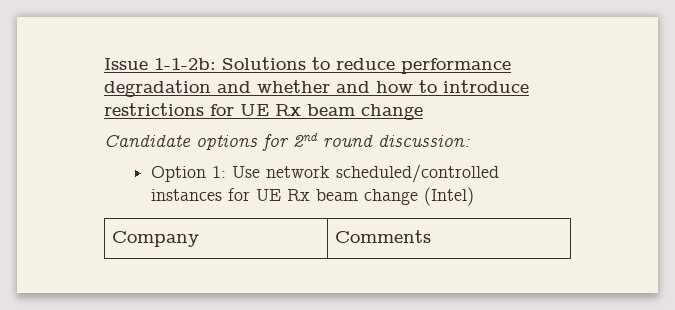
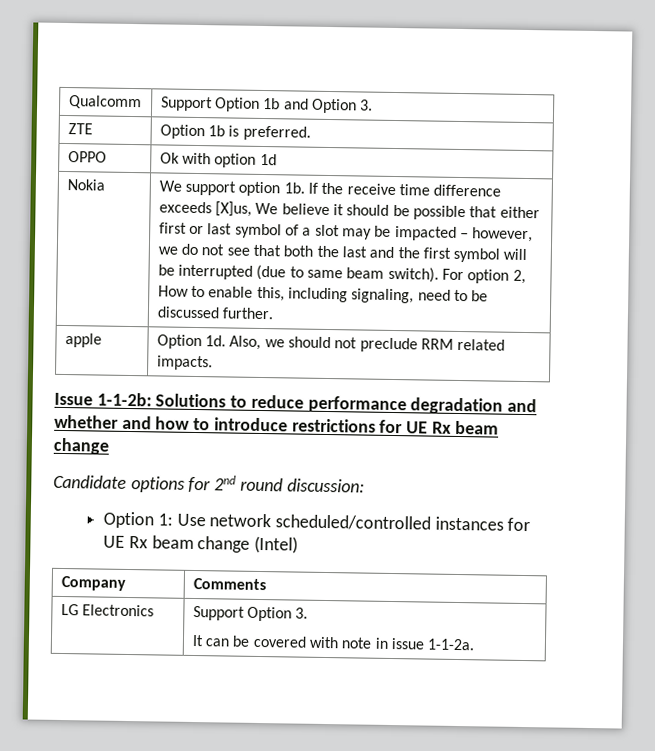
(104, 64) none -> [68,95,142,110] [160,96,374,114] [67,123,93,135] [159,124,311,141] [67,151,107,163] [159,152,277,168] [66,179,105,191] [158,180,502,197] [158,201,540,221] [158,222,534,243] [157,243,528,263] [157,264,526,284] [157,285,489,304] [156,306,274,320] [64,333,102,348] [156,334,506,353] [156,355,213,371] Qualcomm | Support Option 1b and Option 3. // ZTE | Option 1b is preferred. // OPPO | Ok with option 1d // Nokia | We support option 1b. If the receive time difference exceeds [X]us, We believe it should be possible that either first or last symbol of a slot may be impacted – however, we do not see that both the last and the first symbol will be interrupted (due to same beam switch). For option 2, How to enable this, including signaling, need to be discussed further. // apple | Option 1d. Also, we should not preclude RRM related impacts. //
(431, 236) none -> [60,603,154,617] [192,605,309,622] [191,634,476,651] // LG Electronics | Support Option 3. // It can be covered with note in issue 1-1-2a.

